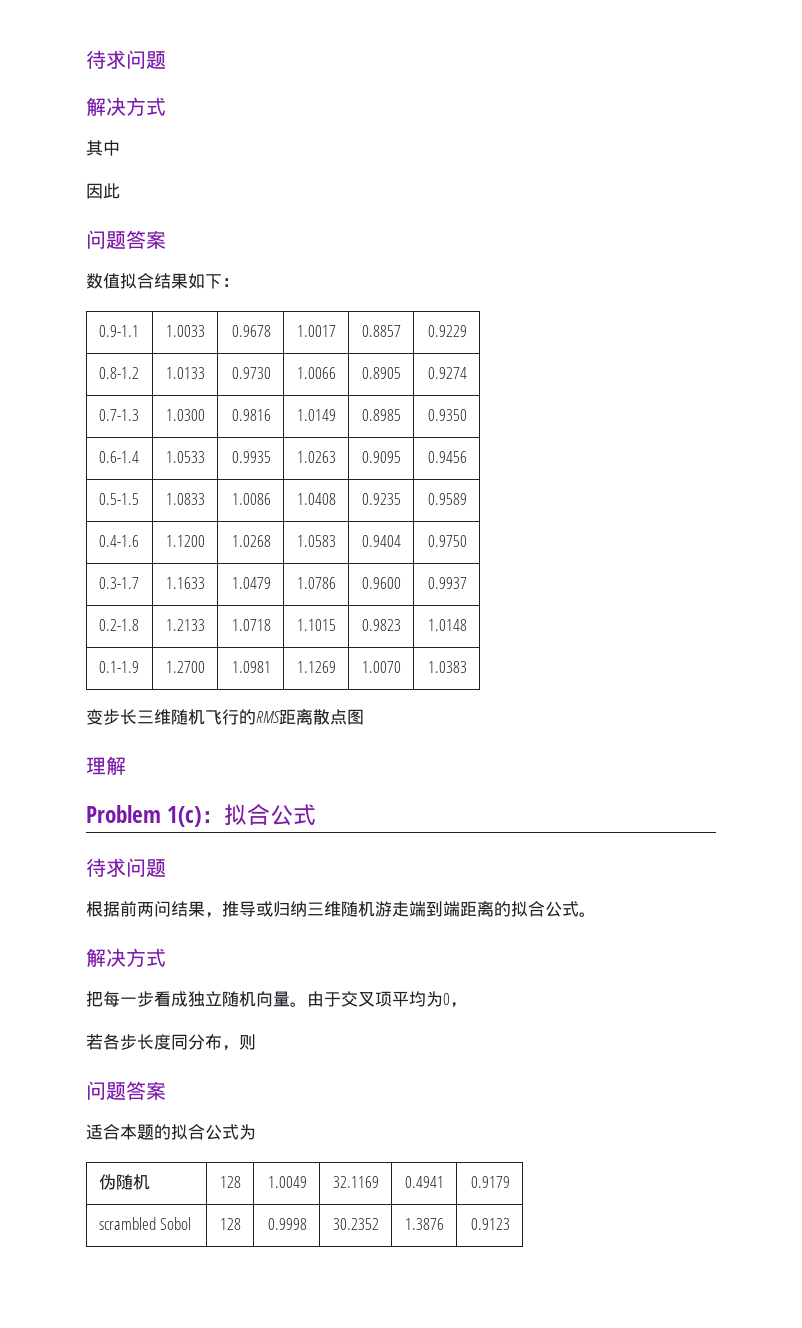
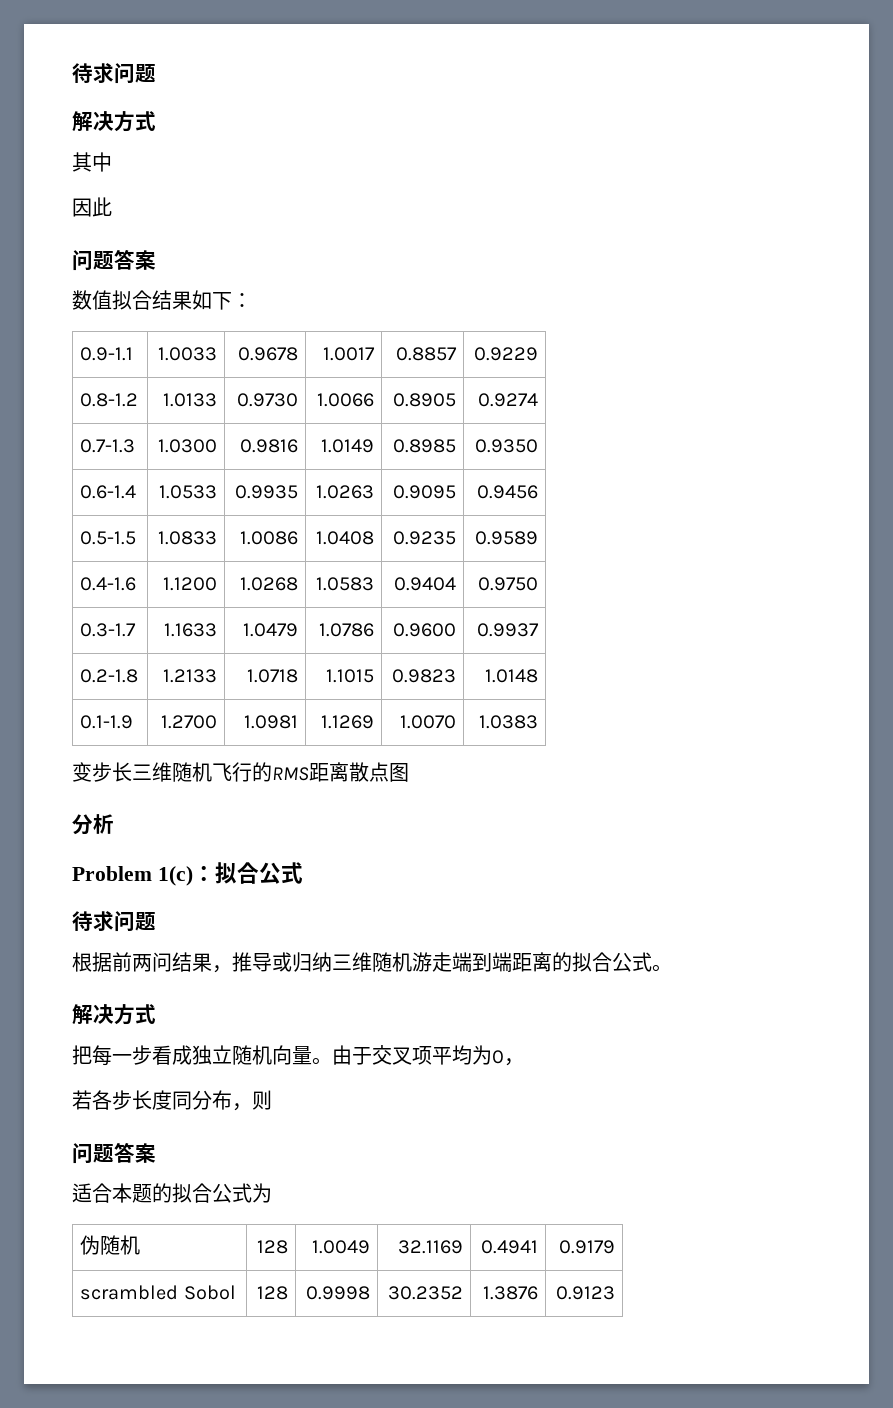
[86,756,126,775] 理解 -> [72,814,114,835] 分析

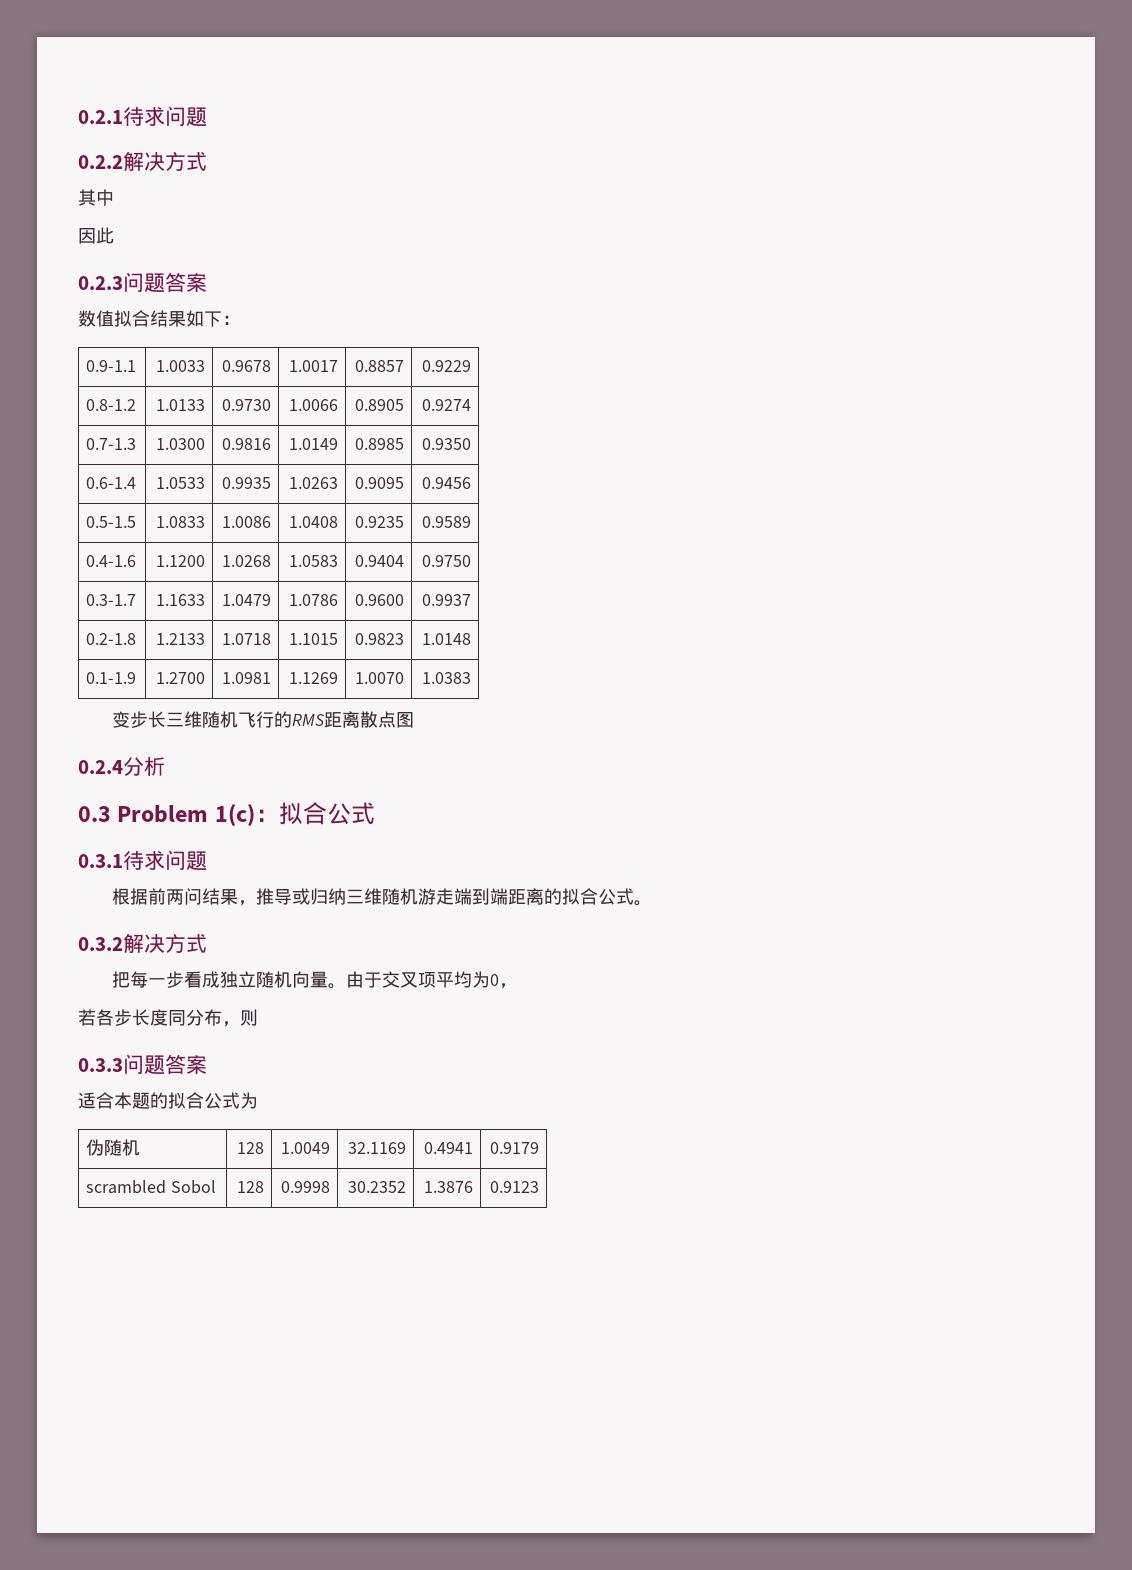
[72,63,156,84] 待求问题 // -> [78,106,207,127] [78,155,123,169] 0.2.1待求问题 // 0.2.2
(112, 207) none -> [78,276,123,290] 0.2.3
(409, 772) none -> [78,760,123,774] 0.2.4
(114, 824) none -> [78,806,111,822] 0.3
(303, 873) none -> [78,854,123,868] 0.3.1
(672, 968) none -> [78,937,123,951] 0.3.2
(272, 1100) none -> [78,1058,123,1072] 0.3.3

